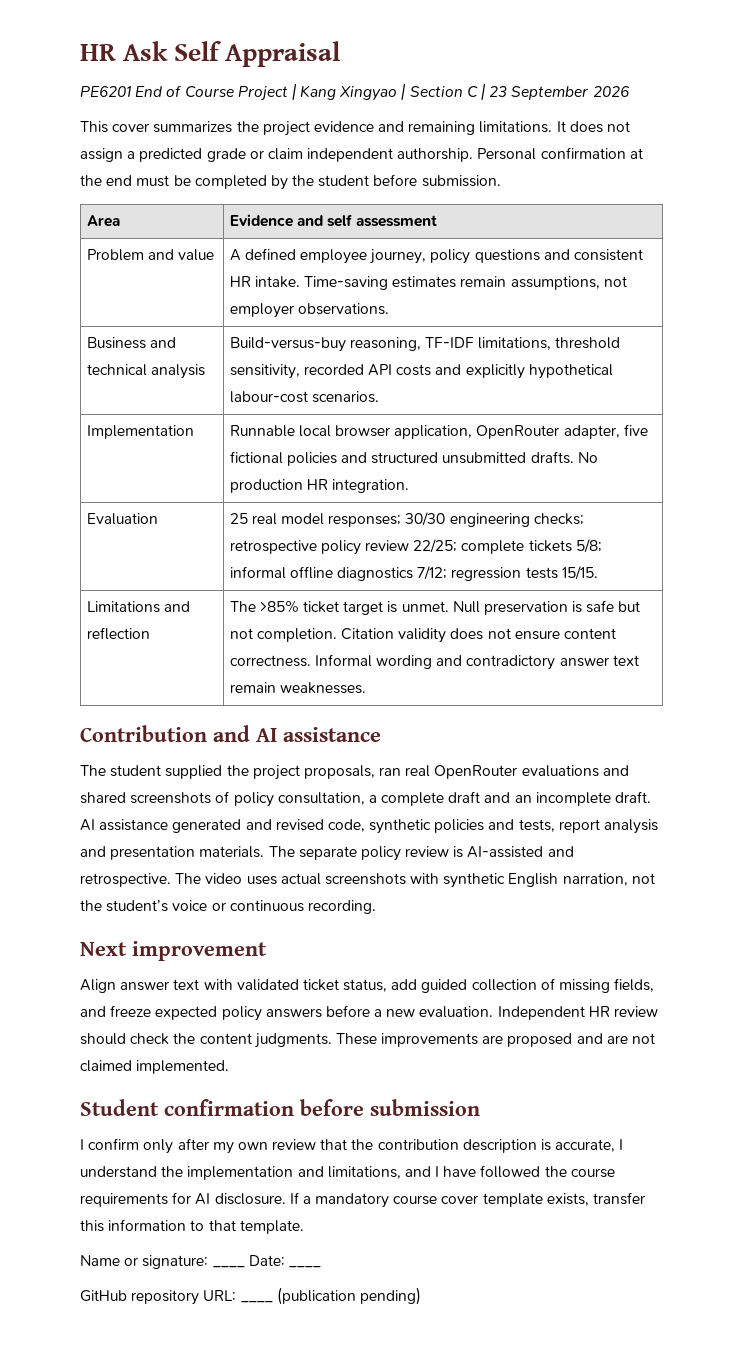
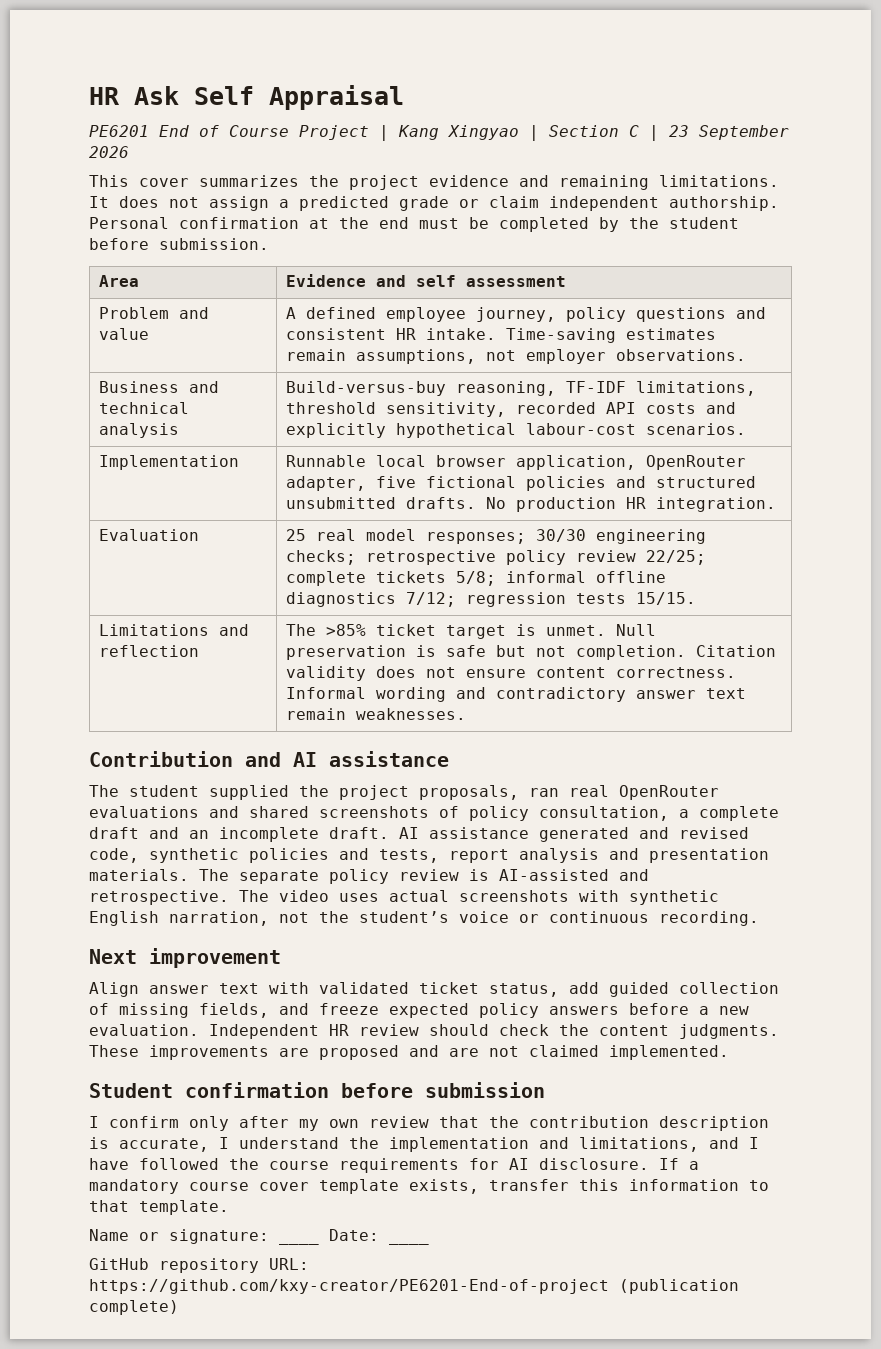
[240,1287,421,1305] ____ (publication pending) -> [89,1279,739,1294] [89,1300,179,1315] https://github.com/kxy-creator/PE6201-End-of-project (publication complete)

